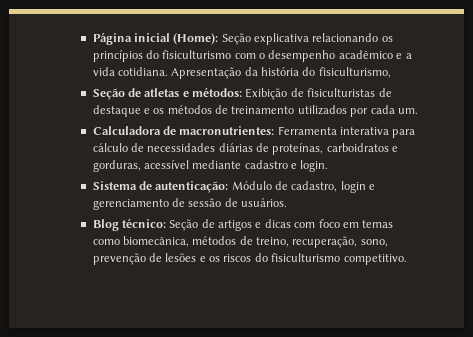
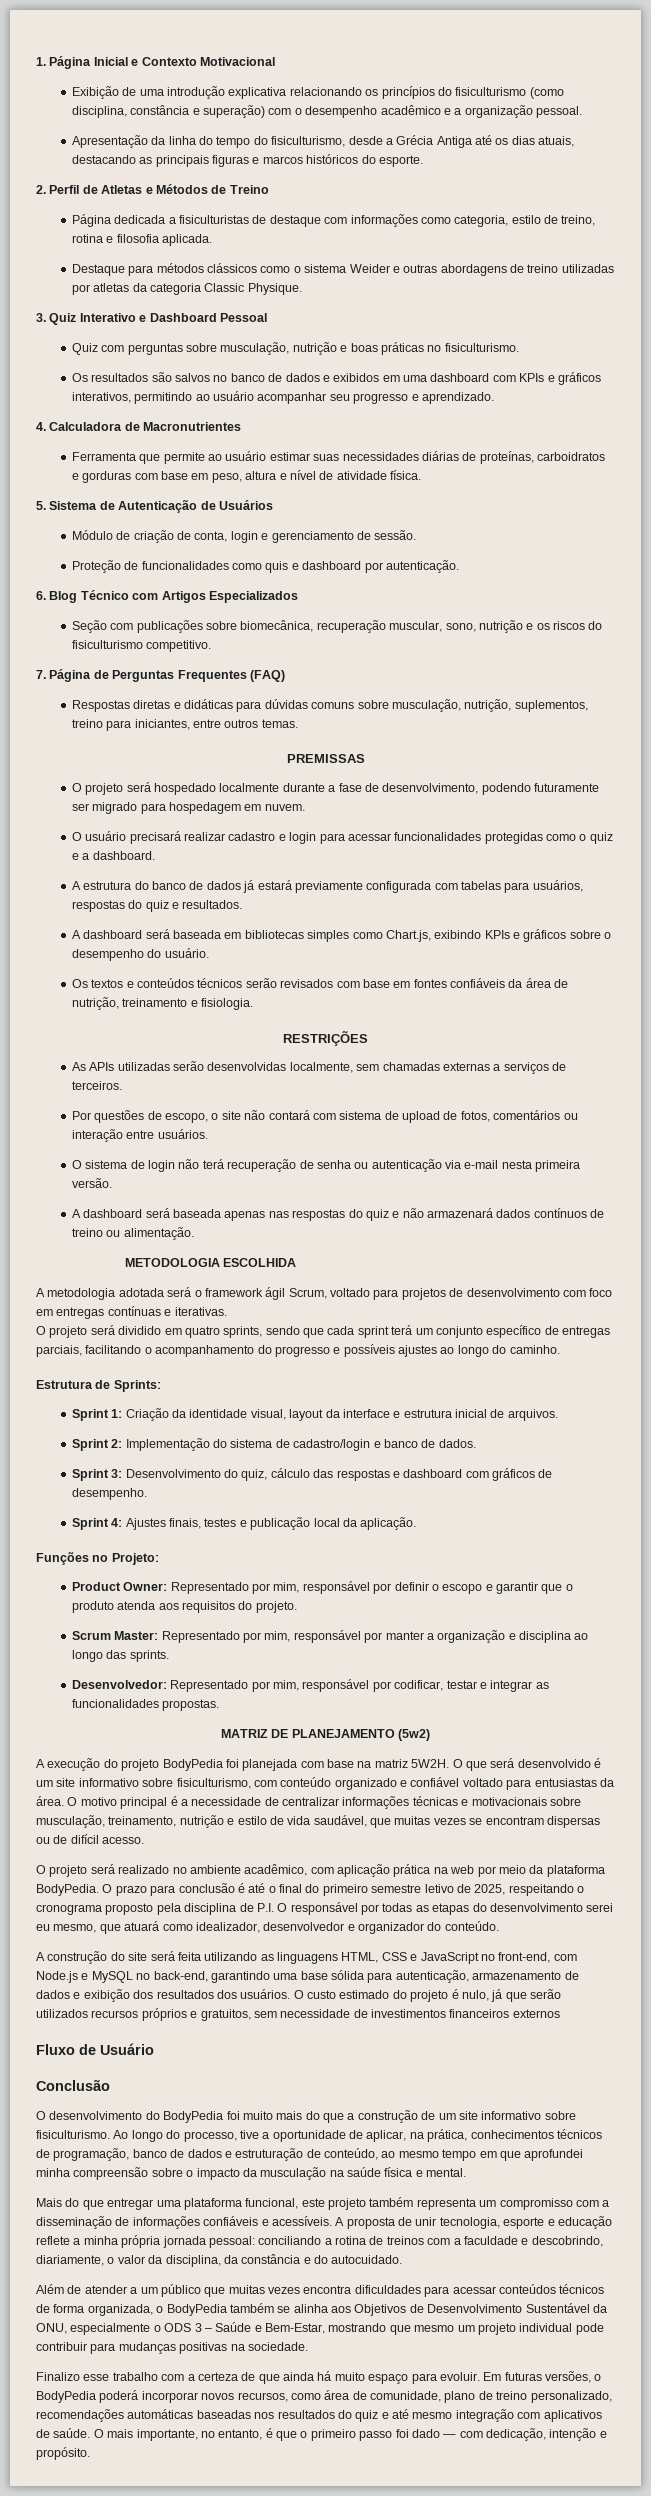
[92,33,251,45] Página inicial (Home): Seção -> [36,56,275,69] [71,86,226,99] 1. Página Inicial e Contexto Motivacional // Exibição de uma introdução
(232, 54) none -> [529,87,564,99] [71,105,266,118] (como disciplina, constância e superação)
[92,67,391,79] [92,88,392,100] [92,105,418,117] [92,126,416,138] [92,143,144,152] vida cotidiana. Apresentação da história do fisiculturismo, // Seção de atletas e métodos: Exibição de fisiculturistas de destaque e os métodos de treinamento utilizados por cada um. // Calculadora de macronutrientes: Ferramenta interativa para cálculo de -> [464,105,583,118] [71,135,575,148] [71,154,423,167] [36,184,269,194] [71,214,596,227] [71,234,213,246] [71,263,614,276] [71,283,302,295] [36,313,267,325] [71,342,519,355] [71,372,601,385] [71,391,494,404] [36,422,242,431] [71,451,340,464] organização pessoal. // Apresentação da linha do tempo do fisiculturismo, desde a Grécia Antiga até os dias atuais, destacando as principais figuras e marcos históricos do esporte. // 2. Perfil de Atletas e Métodos de Treino // Página dedicada a fisiculturistas de destaque com informações como categoria, estilo de treino, rotina e filosofia aplicada. // Destaque para métodos clássicos como o sistema Weider e outras abordagens de treino utilizadas por atletas da categoria Classic Physique. // 3. Quiz Interativo e Dashboard Pessoal // Quiz com perguntas sobre musculação, nutrição e boas práticas no fisiculturismo. // Os resultados são salvos no banco de dados e exibidos em uma dashboard com KPIs e gráficos interativos, permitindo ao usuário acompanhar seu progresso e aprendizado. // 4. Calculadora de Macronutrientes // Ferramenta que permite ao usuário estimar suas
[92,160,329,172] [92,181,376,193] [92,198,288,210] [92,219,394,231] [92,236,388,248] [92,253,197,265] gorduras, acessível mediante cadastro e login. // Sistema de autenticação: Módulo de cadastro, login e gerenciamento de sessão de usuários. // Blog técnico: Seção de artigos e dicas com foco em temas como biomecânica, métodos de treino, recuperação, sono, prevenção de lesões -> [82,470,422,483] [36,500,273,513] [71,530,417,543] [71,560,459,573] [36,590,298,603] [71,620,523,633] gorduras com base em peso, altura e nível de atividade física. // 5. Sistema de Autenticação de Usuários // Módulo de criação de conta, login e gerenciamento de sessão. // Proteção de funcionalidades como quis e dashboard por autenticação. // 6. Blog Técnico com Artigos Especializados // Seção com publicações sobre biomecânica, recuperação muscular, sono, nutrição
(407, 259) none -> [36,669,285,682] [71,699,588,712] [71,719,298,731] [286,754,365,763] [71,782,600,795] [71,802,305,814] [71,831,613,844] [71,851,155,860] [71,880,583,893] [71,900,243,912] [71,929,612,942] [71,948,209,961] [71,978,569,988] [71,997,254,1010] [283,1031,368,1046] [71,1061,567,1074] [71,1081,122,1090] [71,1110,578,1123] [71,1129,208,1142] [71,1159,581,1172] [71,1178,112,1188] [71,1208,605,1221] [71,1227,194,1240] [124,1258,297,1267] [36,1287,613,1300] [36,1306,227,1319] [36,1325,610,1338] [36,1344,560,1357] [36,1380,161,1392] [71,1408,558,1421] [71,1438,476,1451] [71,1468,553,1481] [71,1488,147,1500] [71,1517,417,1530] [36,1552,159,1565] [71,1581,573,1594] [71,1601,297,1613] [71,1630,589,1643] [71,1650,169,1662] [71,1679,549,1692] [71,1699,220,1711] [220,1729,431,1741] [36,1758,601,1771] [36,1777,614,1790] [36,1796,581,1809] [36,1815,600,1828] [36,1834,145,1844] [36,1864,605,1877] [36,1883,584,1896] [36,1902,614,1915] [36,1921,499,1934] [36,1951,577,1964] [36,1970,579,1983] [36,1989,561,2002] [36,2008,560,2021] [36,2043,154,2055] [36,2079,110,2091] [36,2110,576,2123] [36,2129,602,2142] [36,2148,584,2161] [36,2167,467,2180] [36,2197,610,2210] [36,2216,612,2229] [36,2235,603,2248] [36,2254,403,2267] [36,2284,605,2297] [36,2303,607,2316] [36,2322,604,2335] [36,2342,308,2354] [36,2371,602,2384] [36,2390,612,2403] [36,2409,602,2422] [36,2428,607,2441] [36,2447,90,2460] // 7. Página de Perguntas Frequentes (FAQ) // Respostas diretas e didáticas para dúvidas comuns sobre musculação, nutrição, suplementos, treino para iniciantes, entre outros temas. // PREMISSAS // O projeto será hospedado localmente durante a fase de desenvolvimento, podendo futuramente ser migrado para hospedagem em nuvem. // O usuário precisará realizar cadastro e login para acessar funcionalidades protegidas como o quiz e a dashboard. // A estrutura do banco de dados já estará previamente configurada com tabelas para usuários, respostas do quiz e resultados. // A dashboard será baseada em bibliotecas simples como Chart.js, exibindo KPIs e gráficos sobre o desempenho do usuário. // Os textos e conteúdos técnicos serão revisados com base em fontes confiáveis da área de nutrição, treinamento e fisiologia. // RESTRIÇÕES // As APIs utilizadas serão desenvolvidas localmente, sem chamadas externas a serviços de terceiros. // Por questões de escopo, o site não contará com sistema de upload de fotos, comentários ou interação entre usuários. // O sistema de login não terá recuperação de senha ou autenticação via e-mail nesta primeira versão. // A dashboard será baseada apenas nas respostas do quiz e não armazenará dados contínuos de treino ou alimentação. // METODOLOGIA ESCOLHIDA // A metodologia adotada será o framework ágil Scrum, voltado para projetos de desenvolvimento com foco em entregas contínuas e iterativas. // O projeto será dividido em quatro sprints, sendo que cada sprint terá um conjunto específico de entregas parciais, facilitando o acompanhamento do progresso e possíveis ajustes ao longo do caminho. // Estrutura de Sprints: // Sprint 1: Criação da identidade visual, layout da interface e estrutura inicial de arquivos. // Sprint 2: Implementação do sistema de cadastro/login e banco de dados. // Sprint 3: Desenvolvimento do quiz, cálculo das respostas e dashboard com gráficos de desempenho. // Sprint 4: Ajustes finais, testes e publicação local da aplicação. // Funções no Projeto: // Product Owner: Representado por mim, responsável por definir o escopo e garantir que o produto atenda aos requisitos do projeto. // Scrum Master: Representado por mim, responsável por manter a organização e disciplina ao longo das sprints. // Desenvolvedor: Representado por mim, responsável por codificar, testar e integrar as funcionalidades propostas. // MATRIZ DE PLANEJAMENTO (5w2) // A execução do projeto BodyPedia foi planejada com base na matriz 5W2H. O que será desenvolvido é um site informativo sobre fisiculturismo, com conteúdo organizado e confiável voltado para entusiastas da área. O motivo principal é a necessidade de centralizar informações técnicas e motivacionais sobre musculação, treinamento, nutrição e estilo de vida saudável, que muitas vezes se encontram dispersas ou de difícil acesso. // O projeto será realizado no ambiente acadêmico, com aplicação prática na web por meio da plataforma BodyPedia. O prazo para conclusão é até o final do primeiro semestre letivo de 2025, respeitando o cronograma proposto pela disciplina de P.I. O responsável por todas as etapas do desenvolvimento serei eu mesmo, que atuará como idealizador, desenvolvedor e organizador do conteúdo. // A construção do site será feita utilizando as linguagens HTML, CSS e JavaScript no front-end, com Node.js e MySQL no back-end, garantindo uma base sólida para autenticação, armazenamento de dados e exibição dos resultados dos usuários. O custo estimado do projeto é nulo, já que serão utilizados recursos próprios e gratuitos, sem necessidade de investimentos financeiros externos // Fluxo de Usuário // Conclusão // O desenvolvimento do BodyPedia foi muito mais do que a construção de um site informativo sobre fisiculturismo. Ao longo do processo, tive a oportunidade de aplicar, na prática, conhecimentos técnicos de programação, banco de dados e estruturação de conteúdo, ao mesmo tempo em que aprofundei minha compreensão sobre o impacto da musculação na saúde física e mental. // Mais do que entregar uma plataforma funcional, este projeto também representa um compromisso com a disseminação de informações confiáveis e acessíveis. A proposta de unir tecnologia, esporte e educação reflete a minha própria jornada pessoal: conciliando a rotina de treinos com a faculdade e descobrindo, diariamente, o valor da disciplina, da constância e do autocuidado. // Além de atender a um público que muitas vezes encontra dificuldades para acessar conteúdos técnicos de forma organizada, o BodyPedia também se alinha aos Objetivos de Desenvolvimento Sustentável da ONU, especialmente o ODS 3 – Saúde e Bem-Estar, mostrando que mesmo um projeto individual pode contribuir para mudanças positivas na sociedade. // Finalizo esse trabalho com a certeza de que ainda há muito espaço para evoluir. Em futuras versões, o BodyPedia poderá incorporar novos recursos, como área de comunidade, plano de treino personalizado, recomendações automáticas baseadas nos resultados do quiz e até mesmo integração com aplicativos de saúde. O mais importante, no entanto, é que o primeiro passo foi dado — com dedicação, intenção e propósito.

